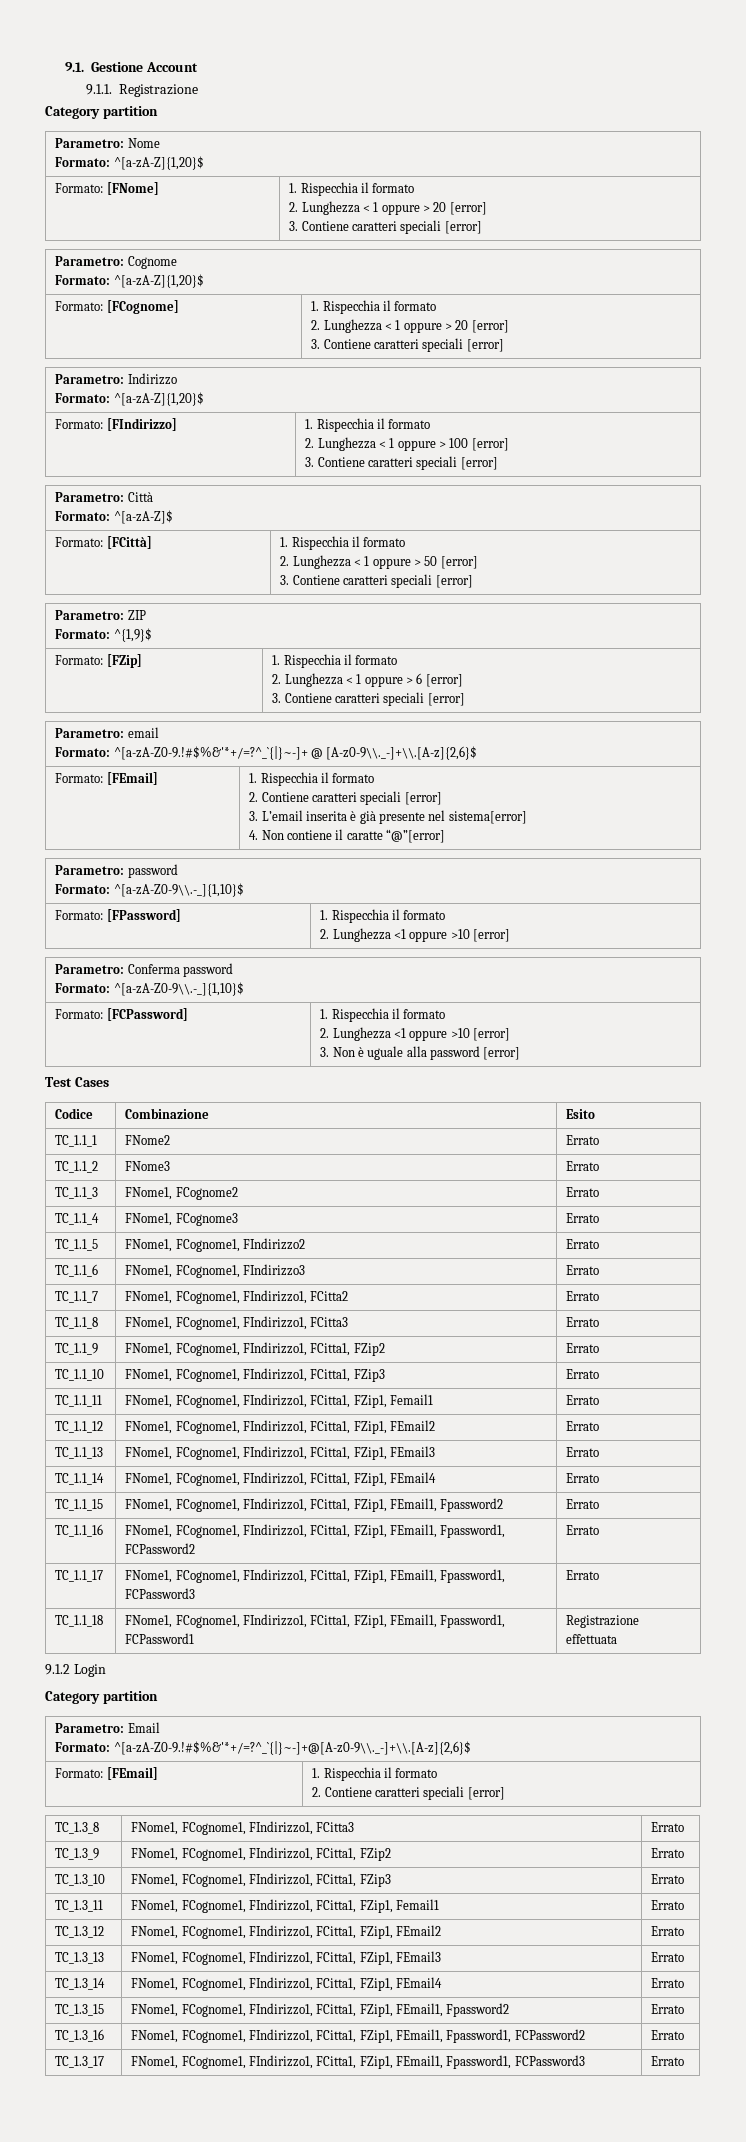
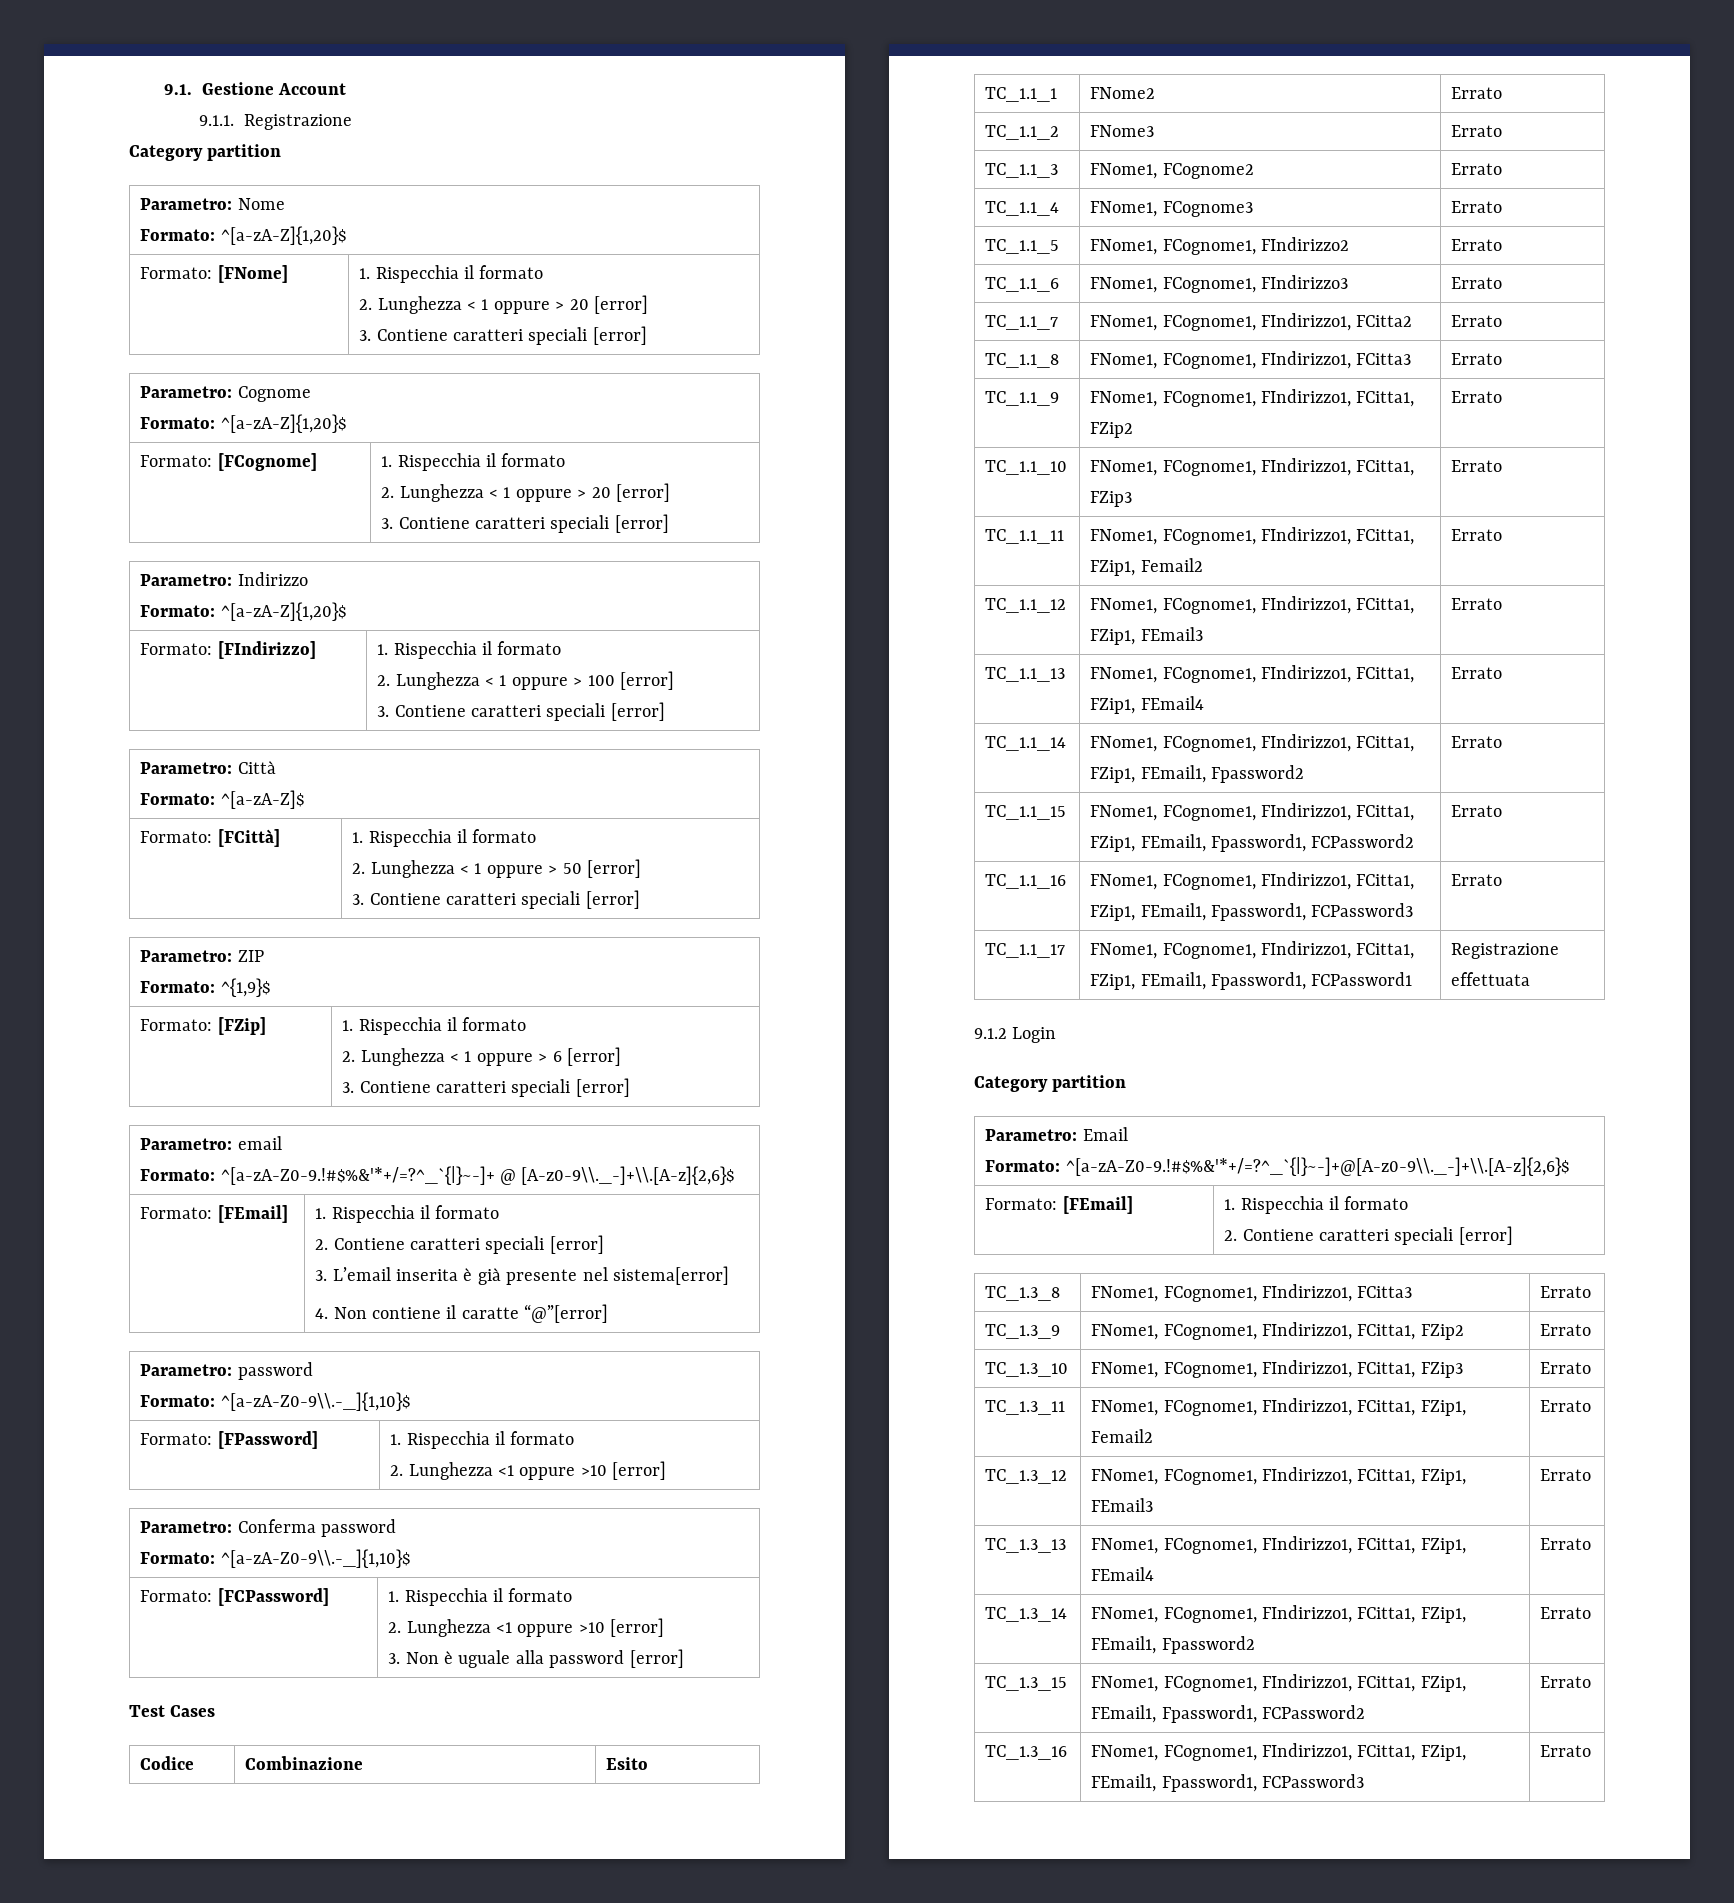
[390,1394,434,1405] Femail1 -> [1140,558,1203,572] Femail2
[390,1420,436,1431] FEmail2 -> [1140,627,1203,641] FEmail3
[390,1446,436,1457] FEmail3 -> [1140,696,1204,710] FEmail4
[390,1472,437,1483] FEmail4 -> [1140,765,1304,783] FEmail1, Fpassword2
[440,1498,504,1512] Fpassword2 -> [1210,834,1415,852] Fpassword1, FCPassword2
[125,1543,196,1554] FCPassword2 -> [1311,903,1414,917] FCPassword3
[125,1569,506,1583] [125,1588,196,1599] [566,1570,600,1580] [55,1615,104,1627] | FNome1, FCognome1, FIndirizzo1, FCitta1, FZip1, FEmail1, Fpassword1, FCPassword3 | Errato // TC_1.1_18 -> (1066, 950) none
[396,1899,440,1910] Femail1 -> [1091,1429,1154,1443] Femail2
[396,1925,442,1936] FEmail2 -> [1091,1498,1154,1512] FEmail3
[396,1951,442,1962] FEmail3 -> [1091,1567,1155,1581] FEmail4
[396,1977,443,1988] FEmail4 -> [1091,1636,1255,1654] FEmail1, Fpassword2
[446,2003,510,2017] Fpassword2 -> [1161,1705,1365,1723] Fpassword1, FCPassword2
[131,2029,585,2043] [651,2030,685,2040] [55,2056,105,2068] | FNome1, FCognome1, FIndirizzo1, FCitta1, FZip1, FEmail1, Fpassword1, FCPassword2 | Errato // TC_1.3_17 -> (1068, 1752) none

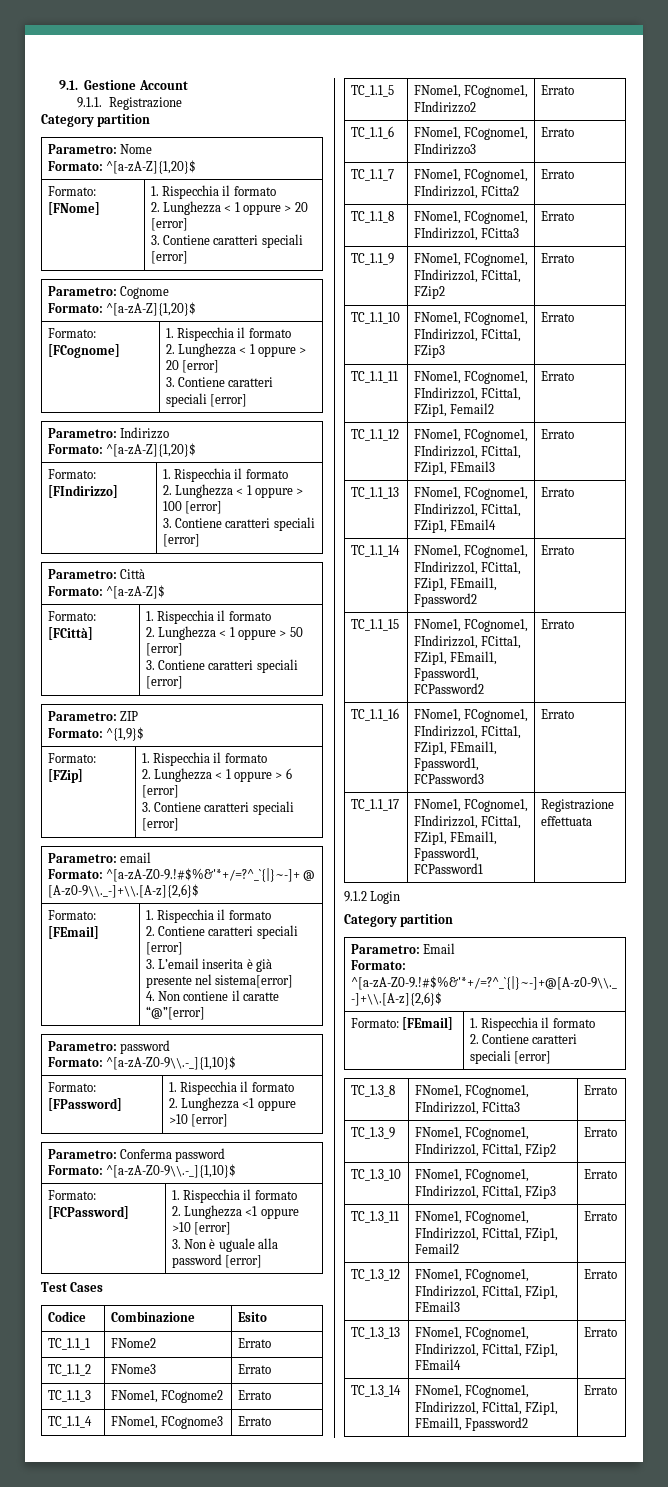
[985,1676,1068,1691] [1091,1674,1466,1692] [1091,1705,1365,1723] [1540,1676,1592,1688] [985,1745,1068,1760] [1091,1743,1466,1761] [1091,1774,1364,1792] [1540,1745,1592,1757] // TC_1.3_15 | FNome1, FCognome1, FIndirizzo1, FCitta1, FZip1, FEmail1, Fpassword1, FCPassword2 | Errato // TC_1.3_16 | FNome1, FCognome1, FIndirizzo1, FCitta1, FZip1, FEmail1, Fpassword1, FCPassword3 | Errato -> (617, 1390) none

